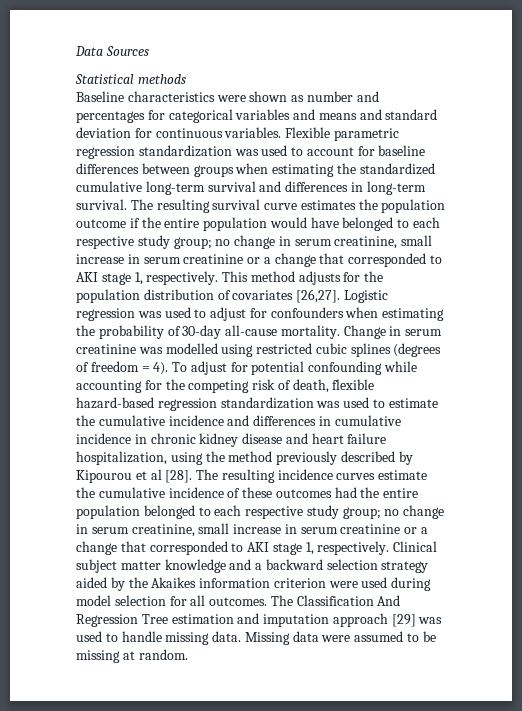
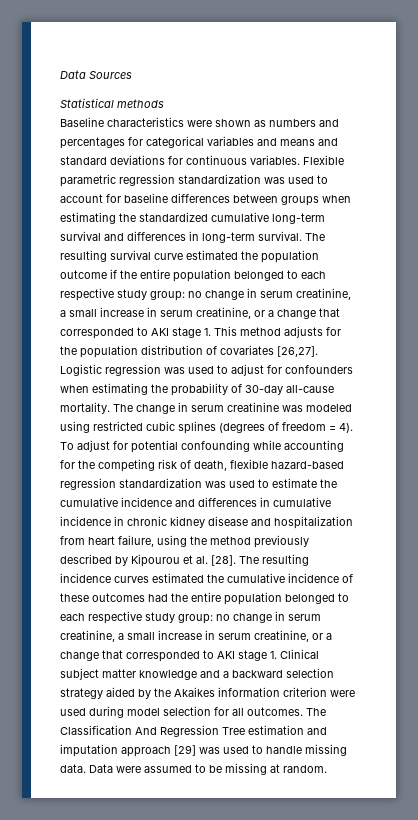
[306,91,353,102] number -> [269,119,316,127] numbers
[76,127,131,138] deviation -> [110,155,165,165] deviations
[300,200,356,210] estimates -> [186,250,238,260] estimated
[269,217,441,231] [76,235,433,249] [76,253,443,267] [76,271,219,285] would have belonged to each respective study group; no change in serum creatinine, small increase in serum creatinine or a change that corresponded to AKI stage 1, respectively. -> [234,270,326,281] [60,288,351,301] [60,307,340,319] [60,327,211,339] belonged to each respective study group: no change in serum creatinine, a small increase in serum creatinine, or a change that corresponded to AKI stage 1.
[343,325,386,339] Change -> [113,404,175,414] The change
[165,343,218,354] modelled -> [306,404,352,412] modeled
[311,433,387,444] [76,451,167,465] heart failure hospitalization, -> [274,516,353,529] [60,535,154,547] hospitalization from heart failure,
[150,469,162,480] al -> [196,556,208,564] al.
[378,470,428,480] estimate -> [152,573,204,583] estimated
[342,505,445,519] [76,523,429,537] [76,541,390,555] group; no change in serum creatinine, small increase in serum creatinine or a change that corresponded to AKI stage 1, respectively. -> [178,611,321,624] [60,630,332,642] [60,650,277,662] group: no change in serum creatinine, a small increase in serum creatinine, or a change that corresponded to AKI stage 1.
[244,631,319,645] Missing data -> [89,764,113,773] Data

